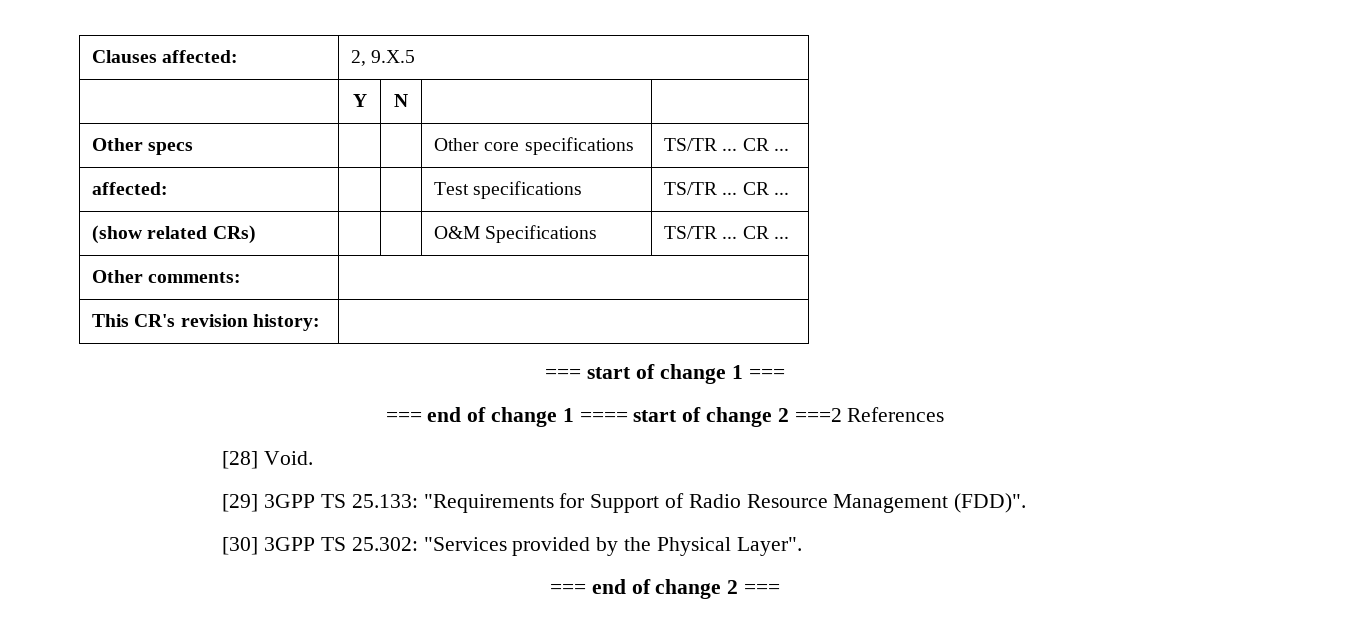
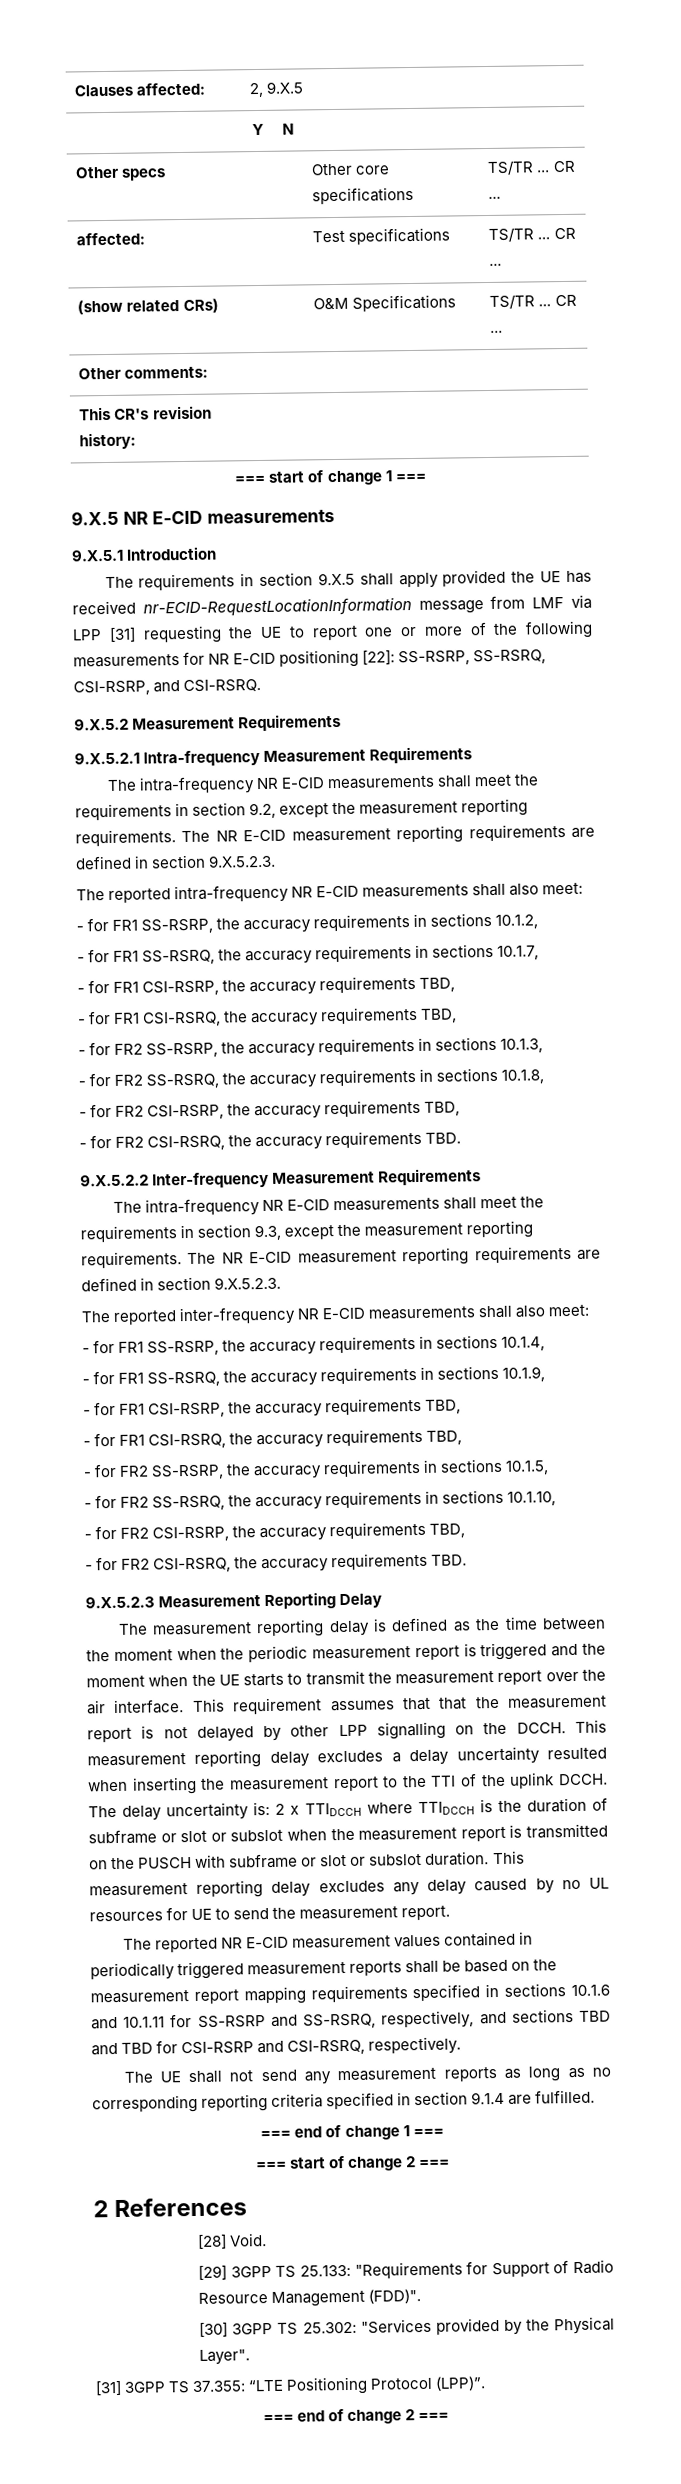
(785, 374) none -> [71,509,336,526] [71,546,218,562] [104,569,592,591] [72,594,592,618] [72,620,593,644] [73,649,547,668] [73,678,262,696] [74,713,342,732] [74,746,473,767] [106,774,539,795] [75,798,529,821] [75,824,596,847] [75,854,277,870] [76,882,584,904] [76,912,539,934] [77,943,540,965] [77,975,456,996] [78,1006,458,1027] [78,1036,544,1058] [78,1067,545,1089] [79,1099,461,1120] [79,1130,462,1151] [80,1168,482,1189] [112,1196,544,1217] [80,1220,534,1243] [81,1245,602,1269] [81,1276,282,1292] [81,1304,590,1326] [82,1334,546,1356] [82,1365,546,1387] [83,1397,462,1418] [83,1428,463,1449] [83,1458,550,1480] [84,1489,557,1511] [84,1521,466,1542] [85,1552,468,1573] [85,1592,383,1610] [117,1616,607,1638] [86,1642,606,1663] [86,1669,606,1688] [86,1695,607,1715] [87,1719,607,1743] [87,1746,608,1768] [88,1772,608,1795] [88,1797,608,1821] [88,1823,608,1845] [89,1850,525,1870] [89,1877,609,1898] [89,1905,451,1922] [122,1931,533,1953] [90,1959,558,1981] [90,1983,611,2005] [91,2009,611,2030] [91,2036,462,2056] [123,2066,611,2085] [92,2089,596,2114] // 9.X.5 NR E-CID measurements // 9.X.5.1 Introduction // The requirements in section 9.X.5 shall apply provided the UE has received nr-ECID-RequestLocationInformation message from LMF via LPP [31] requesting the UE to report one or more of the following measurements for NR E-CID positioning [22]: SS-RSRP, SS-RSRQ, CSI-RSRP, and CSI-RSRQ. // 9.X.5.2 Measurement Requirements // 9.X.5.2.1 Intra-frequency Measurement Requirements // The intra-frequency NR E-CID measurements shall meet the requirements in section 9.2, except the measurement reporting requirements. The NR E-CID measurement reporting requirements are defined in section 9.X.5.2.3. // The reported intra-frequency NR E-CID measurements shall also meet: // - for FR1 SS-RSRP, the accuracy requirements in sections 10.1.2, // - for FR1 SS-RSRQ, the accuracy requirements in sections 10.1.7, // - for FR1 CSI-RSRP, the accuracy requirements TBD, // - for FR1 CSI-RSRQ, the accuracy requirements TBD, // - for FR2 SS-RSRP, the accuracy requirements in sections 10.1.3, // - for FR2 SS-RSRQ, the accuracy requirements in sections 10.1.8, // - for FR2 CSI-RSRP, the accuracy requirements TBD, // - for FR2 CSI-RSRQ, the accuracy requirements TBD. // 9.X.5.2.2 Inter-frequency Measurement Requirements // The intra-frequency NR E-CID measurements shall meet the requirements in section 9.3, except the measurement reporting requirements. The NR E-CID measurement reporting requirements are defined in section 9.X.5.2.3. // The reported inter-frequency NR E-CID measurements shall also meet: // - for FR1 SS-RSRP, the accuracy requirements in sections 10.1.4, // - for FR1 SS-RSRQ, the accuracy requirements in sections 10.1.9, // - for FR1 CSI-RSRP, the accuracy requirements TBD, // - for FR1 CSI-RSRQ, the accuracy requirements TBD, // - for FR2 SS-RSRP, the accuracy requirements in sections 10.1.5, // - for FR2 SS-RSRQ, the accuracy requirements in sections 10.1.10, // - for FR2 CSI-RSRP, the accuracy requirements TBD, // - for FR2 CSI-RSRQ, the accuracy requirements TBD. // 9.X.5.2.3 Measurement Reporting Delay // The measurement reporting delay is defined as the time between the moment when the periodic measurement report is triggered and the moment when the UE starts to transmit the measurement report over the air interface. This requirement assumes that that the measurement report is not delayed by other LPP signalling on the DCCH. This measurement reporting delay excludes a delay uncertainty resulted when inserting the measurement report to the TTI of the uplink DCCH. The delay uncertainty is: 2 x TTIDCCH where TTIDCCH is the duration of subframe or slot or subslot when the measurement report is transmitted on the PUSCH with subframe or slot or subslot duration. This measurement reporting delay excludes any delay caused by no UL resources for UE to send the measurement report. // The reported NR E-CID measurement values contained in periodically triggered measurement reports shall be based on the measurement report mapping requirements specified in sections 10.1.6 and 10.1.11 for SS-RSRP and SS-RSRQ, respectively, and sections TBD and TBD for CSI-RSRP and CSI-RSRQ, respectively. // The UE shall not send any measurement reports as long as no corresponding reporting criteria specified in section 9.1.4 are fulfilled.
[579,412,628,422] ==== -> [412,2128,444,2137] [255,2161,287,2170] === // ===
[794,408,842,422] ===2 -> [419,2159,451,2168] [93,2200,109,2218] === // 2
(802, 546) none -> [95,2376,487,2396] // [31] 3GPP TS 37.355: “LTE Positioning Protocol (LPP)”.

